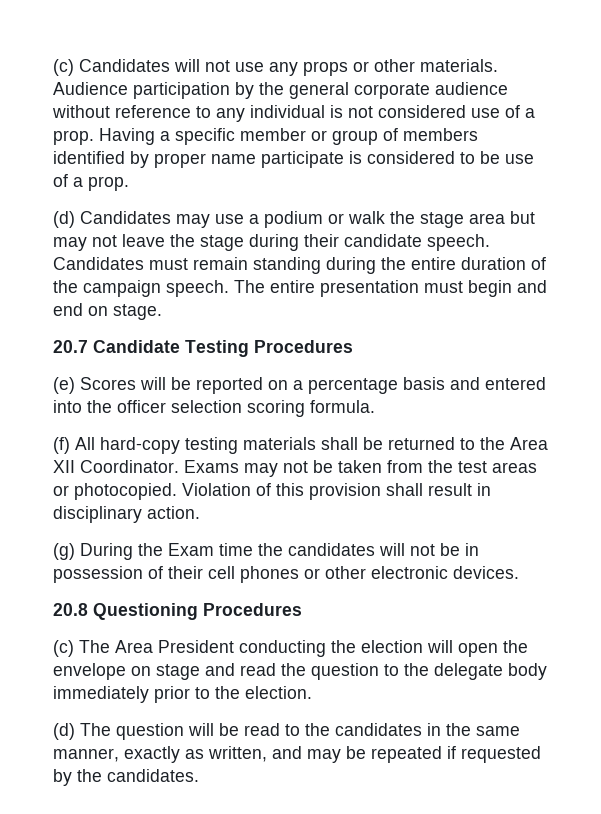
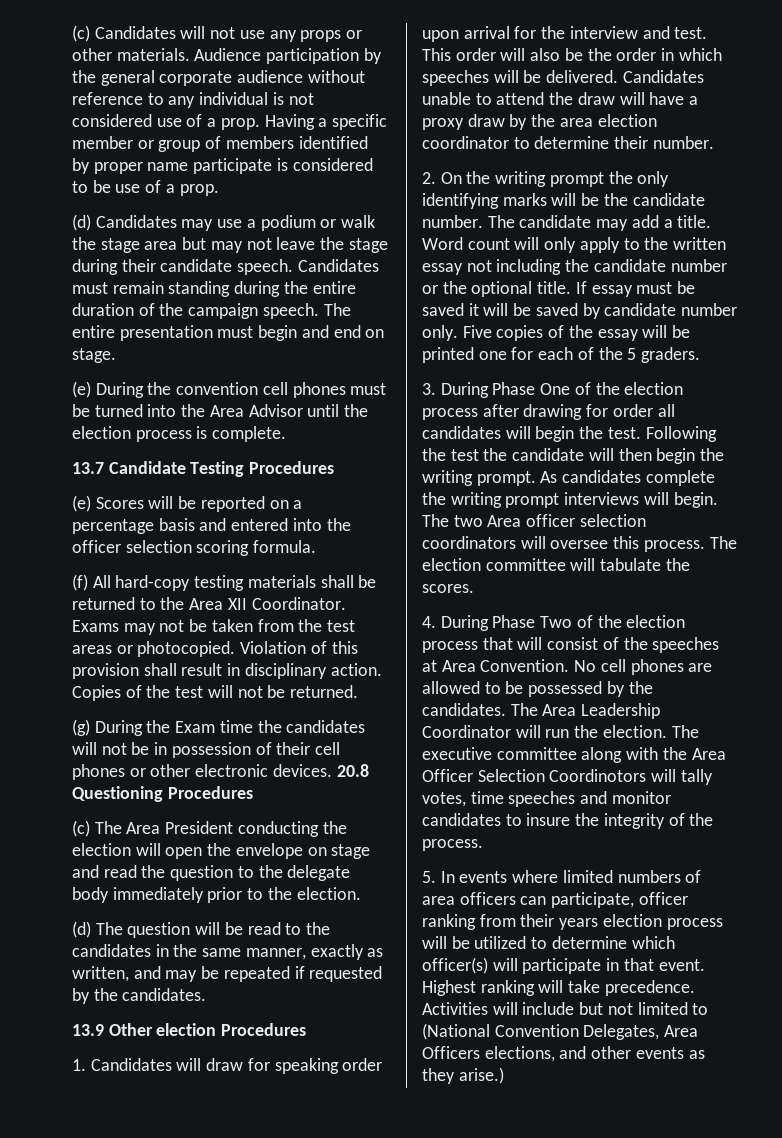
[53,340,88,353] 20.7 -> [72,381,387,398] [72,404,369,417] [72,426,287,442] [72,462,104,474] (e) During the convention cell phones must be turned into the Area Advisor until the election process is complete. // 13.7
(200, 512) none -> [72,685,359,701] Copies of the test will not be returned.
(519, 572) // -> (332, 770) none
(199, 775) none -> [72,1023,307,1036] [72,1058,383,1074] [422,26,708,42] [422,48,722,61] [422,70,704,86] [422,92,699,105] [422,114,657,130] [422,136,714,149] [422,171,670,187] [422,193,705,209] [422,215,712,231] [422,237,727,253] [422,259,727,275] [422,281,696,297] [422,303,738,319] [422,325,691,341] [422,347,701,363] [422,382,684,398] [422,404,675,420] [422,426,717,442] [422,448,725,464] [422,470,715,486] [422,492,718,508] [422,514,646,527] [422,536,737,552] [422,558,690,571] [422,584,474,593] [422,615,686,631] [422,637,720,653] [422,659,713,675] [422,681,653,697] [422,703,661,719] [422,725,699,738] [422,747,726,763] [422,769,713,785] [422,791,671,807] [422,813,714,829] [422,839,483,851] [422,870,702,883] [422,892,688,908] [422,914,723,930] [422,936,675,949] [422,957,705,974] [422,980,695,996] [422,1002,709,1015] [422,1023,699,1040] [422,1046,705,1062] [422,1067,504,1084] // 13.9 Other election Procedures // 1. Candidates will draw for speaking order upon arrival for the interview and test. This order will also be the order in which speeches will be delivered. Candidates unable to attend the draw will have a proxy draw by the area election coordinator to determine their number. // 2. On the writing prompt the only identifying marks will be the candidate number. The candidate may add a title. Word count will only apply to the written essay not including the candidate number or the optional title. If essay must be saved it will be saved by candidate number only. Five copies of the essay will be printed one for each of the 5 graders. // 3. During Phase One of the election process after drawing for order all candidates will begin the test. Following the test the candidate will then begin the writing prompt. As candidates complete the writing prompt interviews will begin. The two Area officer selection coordinators will oversee this process. The election committee will tabulate the scores. // 4. During Phase Two of the election process that will consist of the speeches at Area Convention. No cell phones are allowed to be possessed by the candidates. The Area Leadership Coordinator will run the election. The executive committee along with the Area Officer Selection Coordinotors will tally votes, time speeches and monitor candidates to insure the integrity of the process. // 5. In events where limited numbers of area officers can participate, officer ranking from their years election process will be utilized to determine which officer(s) will participate in that event. Highest ranking will take precedence. Activities will include but not limited to (National Convention Delegates, Area Officers elections, and other events as they arise.)

